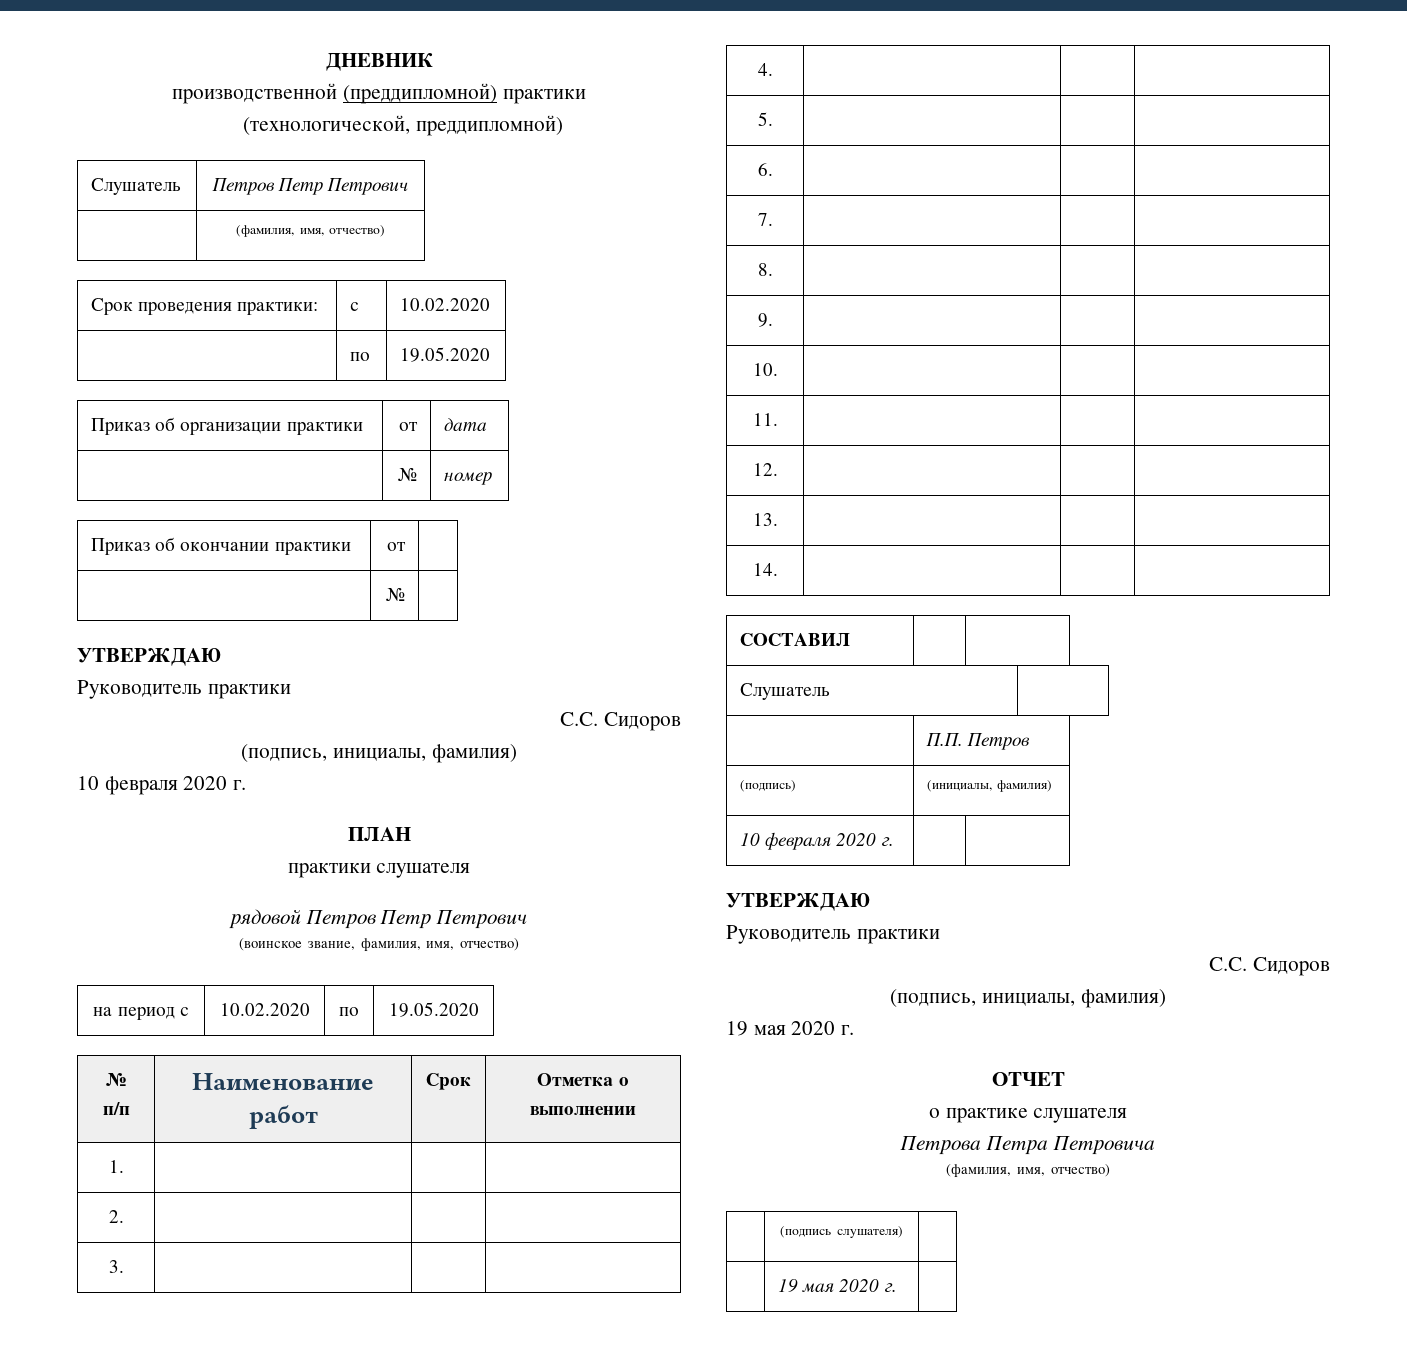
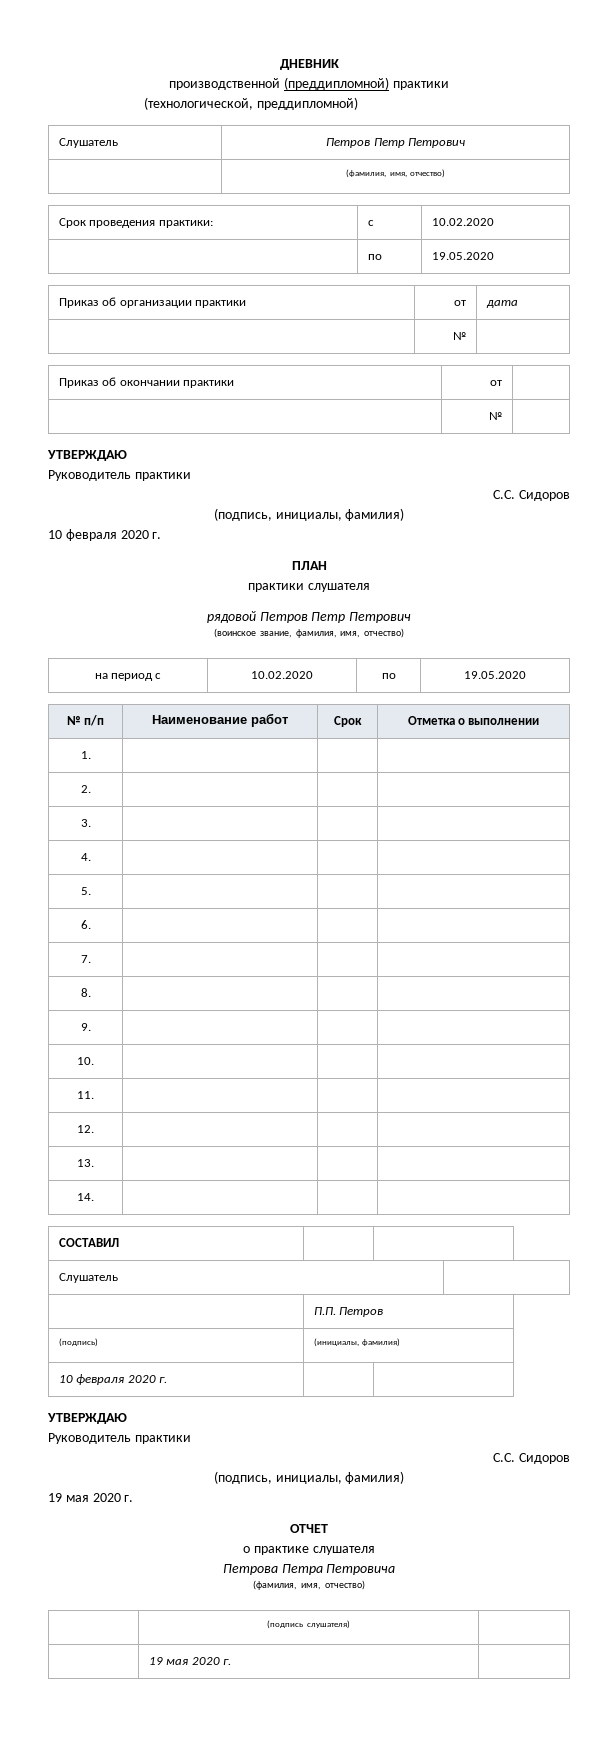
[444,472,493,485] номер -> (466, 336) none

